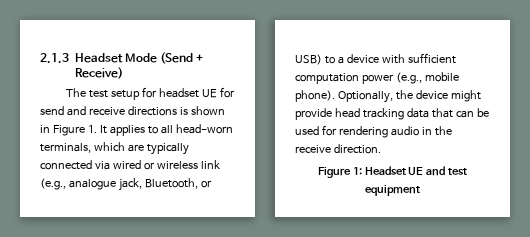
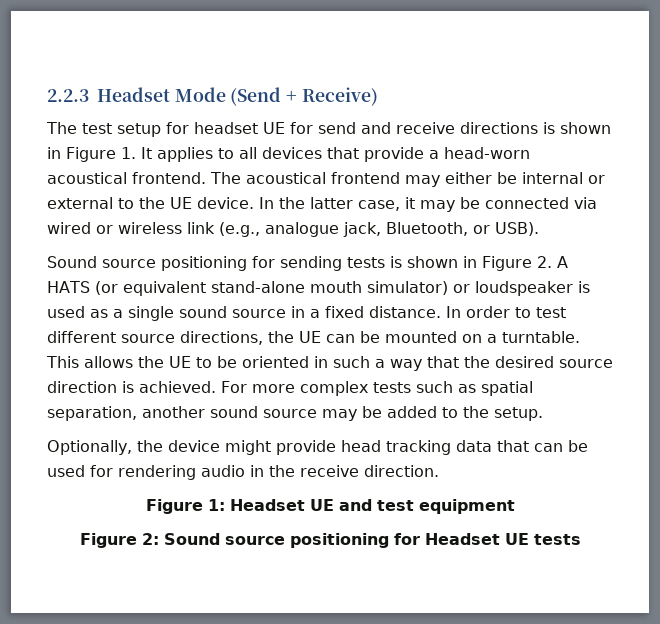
[40,53,69,63] 2.1.3 -> [47,89,89,102] 2.2.3
[175,124,233,134] [40,142,189,155] head-worn terminals, which are typically -> [261,147,530,162] [47,172,605,187] [47,197,480,212] devices that provide a head-worn acoustical frontend. The acoustical frontend may either be internal or external to the UE device. In the latter case, it may be
[295,53,456,65] [295,72,459,84] [295,90,335,102] USB) to a device with sufficient computation power (e.g., mobile phone). -> [495,222,539,236] [47,256,568,271] [47,281,590,296] [47,306,566,321] [47,331,580,345] [46,356,613,371] [47,381,533,396] [47,406,543,421] USB). // Sound source positioning for sending tests is shown in Figure 2. A HATS (or equivalent stand-alone mouth simulator) or loudspeaker is used as a single sound source in a fixed distance. In order to test different source directions, the UE can be mounted on a turntable. This allows the UE to be oriented in such a way that the desired source direction is achieved. For more complex tests such as spatial separation, another sound source may be added to the setup. //
(420, 190) none -> [79,533,581,548] // Figure 2: Sound source positioning for Headset UE tests

